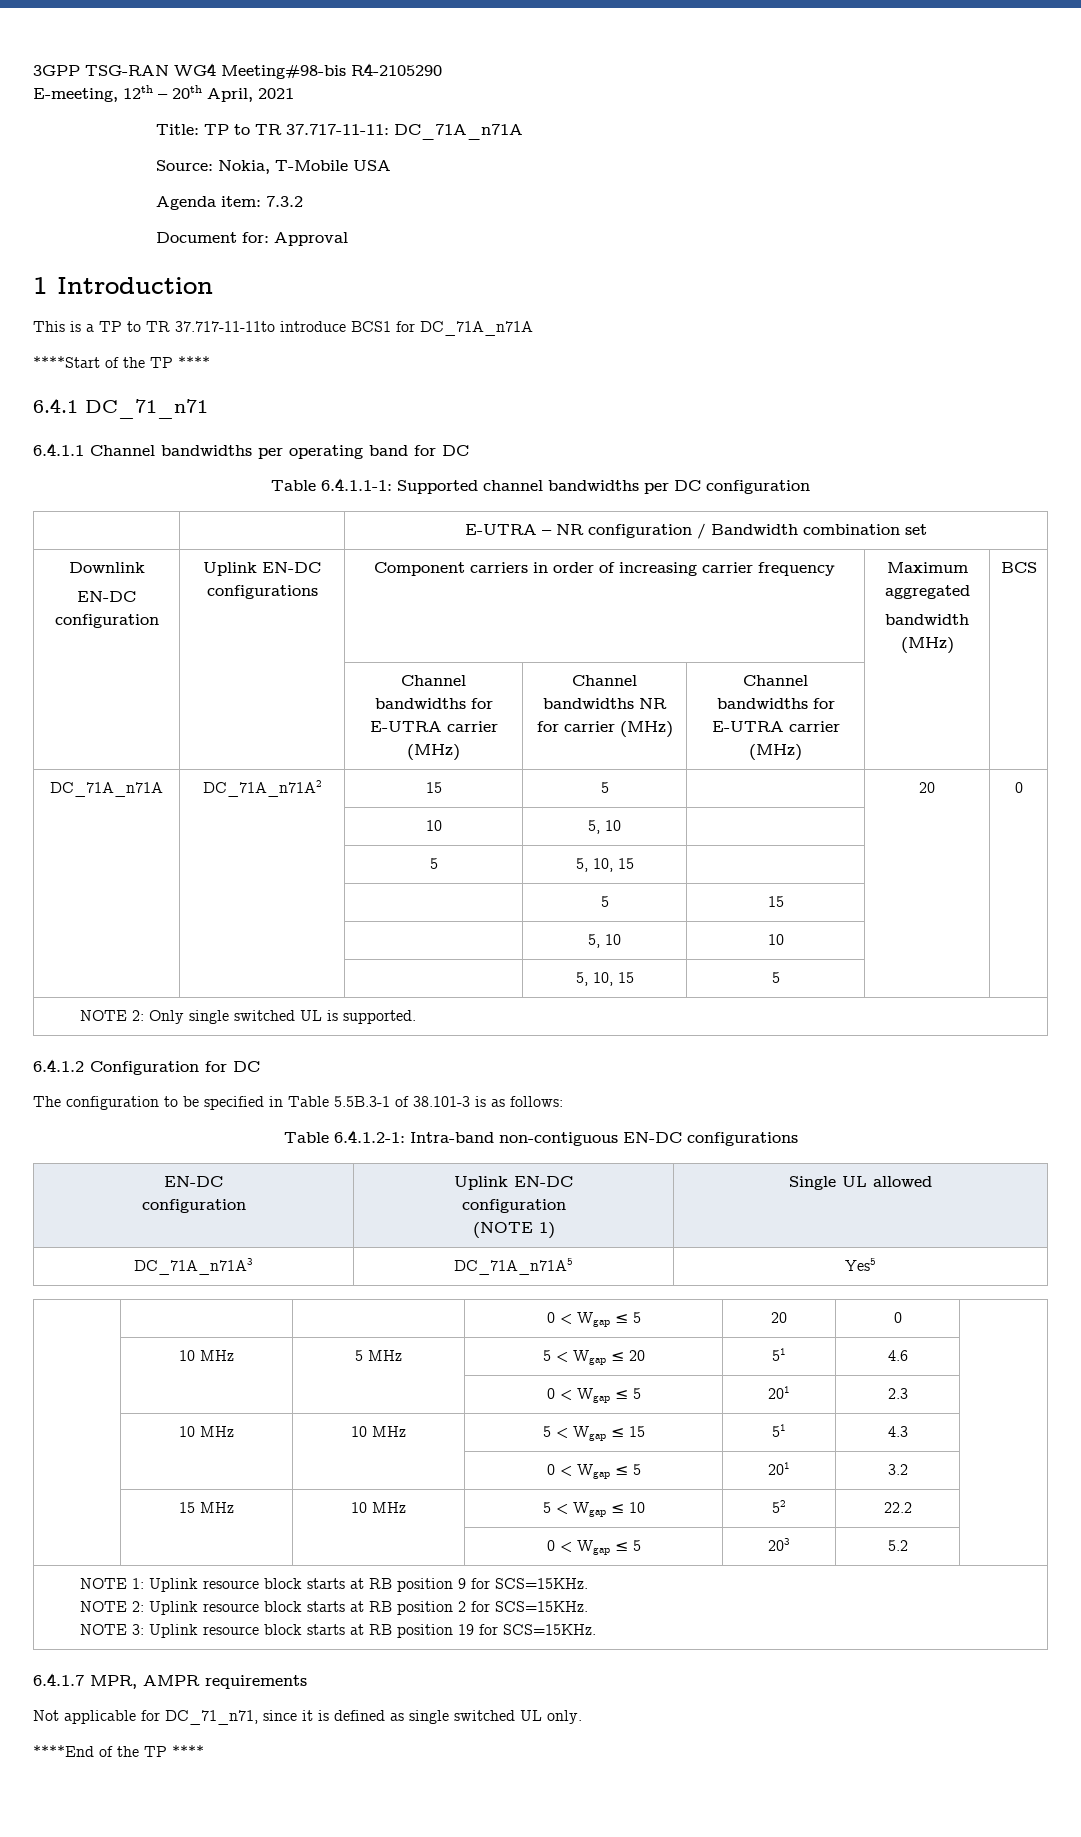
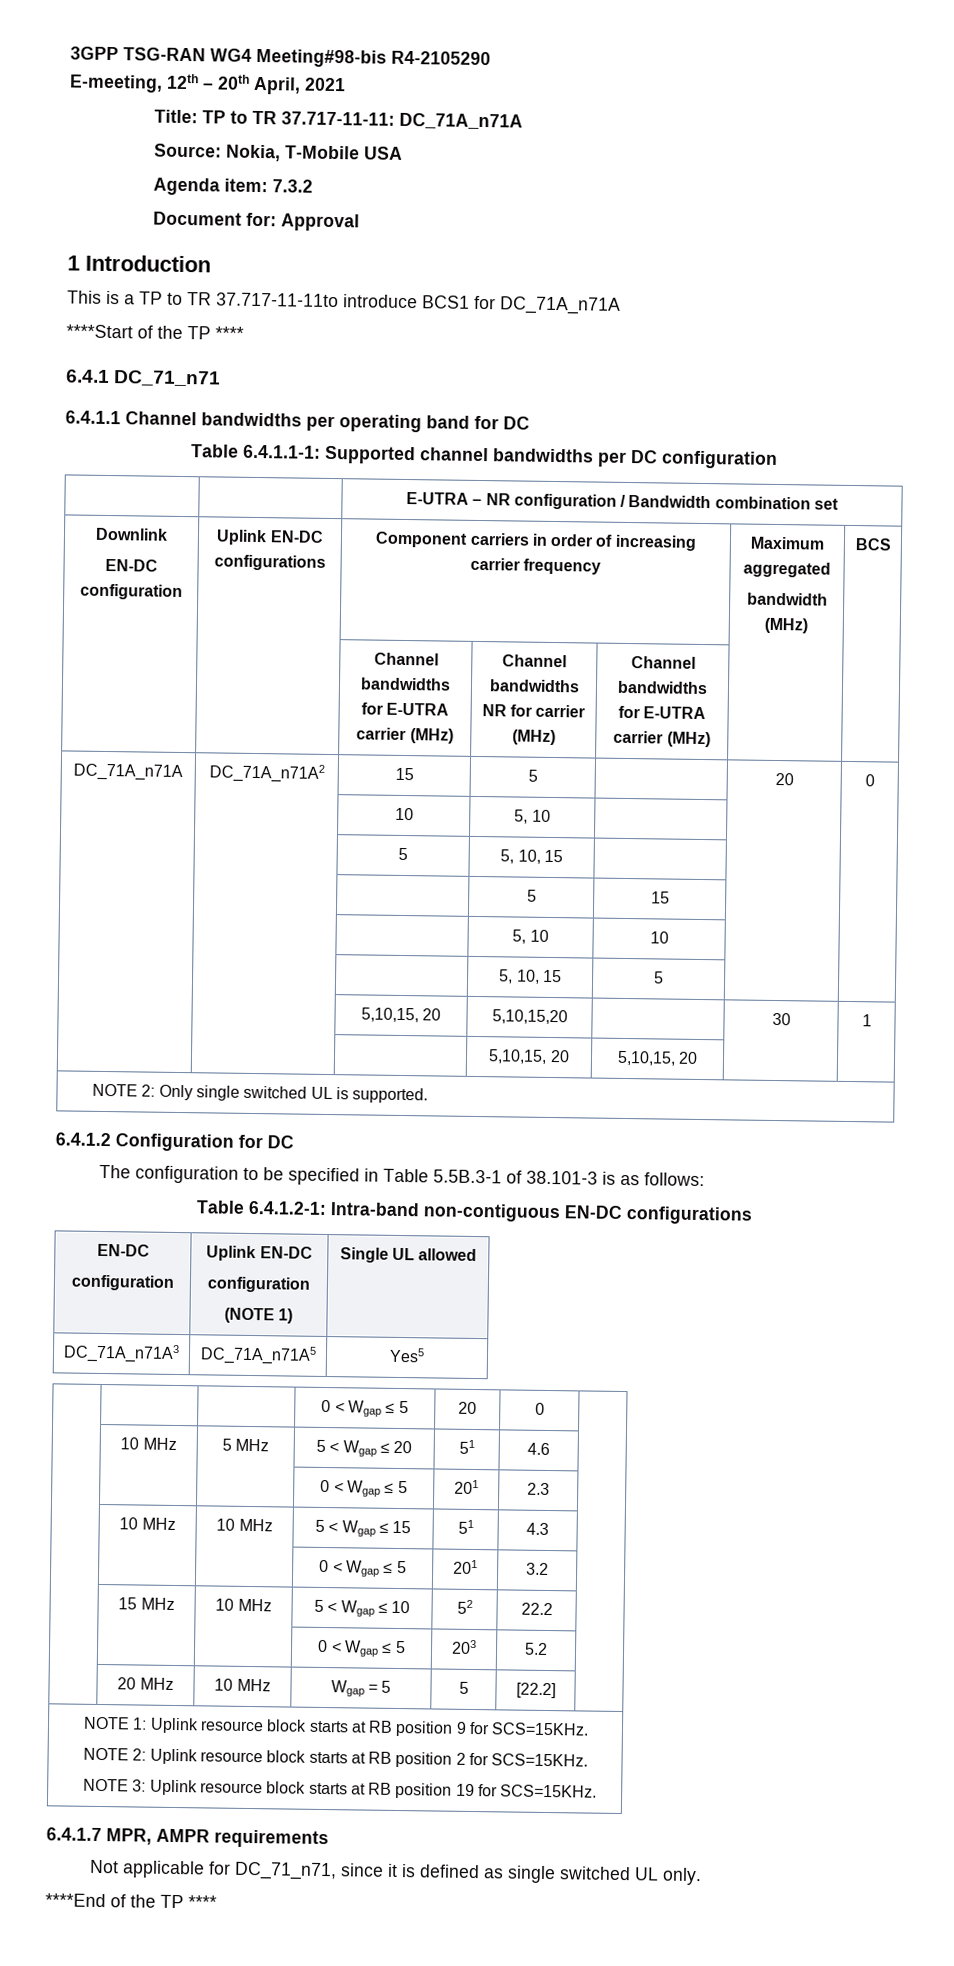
(780, 977) none -> [360,1007,442,1023] [491,1009,568,1025] [771,1012,791,1026] [861,1014,872,1027] [488,1049,570,1064] [616,1050,699,1066] // | | 5,10,15, 20 | 5,10,15,20 | | 30 | 1 // | | | 5,10,15, 20 | 5,10,15, 20 | |
(908, 1545) none -> [117,1677,174,1690] [214,1678,271,1692] [330,1680,392,1697] [458,1681,469,1694] [515,1682,556,1699] // | 20 MHz | 10 MHz | Wgap = 5 | 5 | [22.2] |

